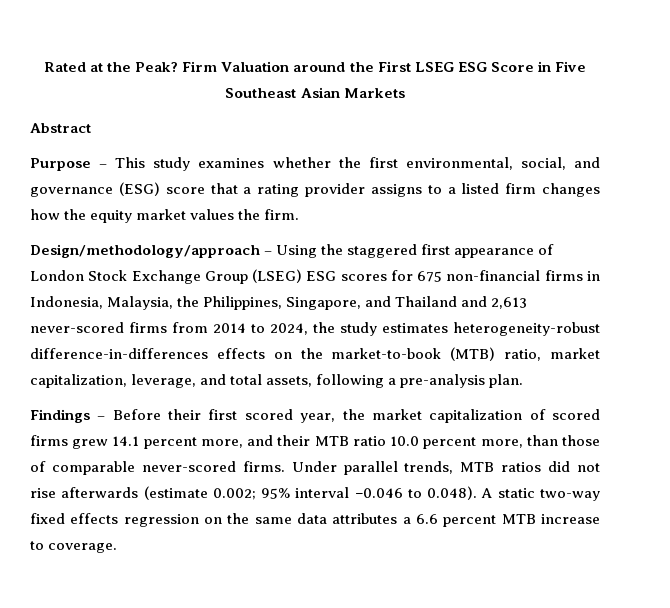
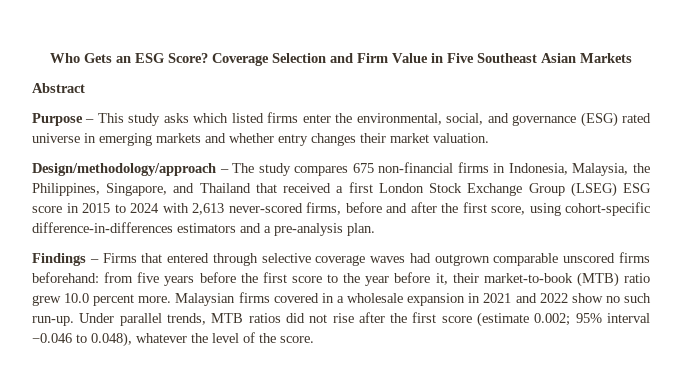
[44,61,534,72] Rated at the Peak? Firm Valuation around the First LSEG ESG Score -> [50,53,428,66] Who Gets an ESG Score? Coverage Selection and Firm Value
[198,157,398,168] examines whether the first -> [163,112,353,123] asks which listed firms enter the
[165,183,600,197] [30,209,300,223] [30,244,555,258] [30,269,413,284] score that a rating provider assigns to a listed firm changes how the equity market values the firm. // Design/methodology/approach – Using the staggered first appearance of London Stock Exchange Group (LSEG) ESG scores for -> [621,113,651,123] [32,133,489,146] [32,163,349,176] rated universe in emerging markets and whether entry changes their market valuation. // Design/methodology/approach – The study compares
[461,296,528,309] [30,322,600,336] [30,347,600,361] [30,374,385,388] and 2,613 never-scored firms from 2014 to 2024, the study estimates heterogeneity-robust difference-in-differences effects on the market-to-book (MTB) ratio, market capitalization, leverage, and total assets, following -> [255,182,651,197] [32,202,650,216] [32,222,261,233] that received a first London Stock Exchange Group (LSEG) ESG score in 2015 to 2024 with 2,613 never-scored firms, before and after the first score, using cohort-specific difference-in-differences estimators and
[112,409,601,423] [30,435,600,449] [30,461,285,475] Before their first scored year, the market capitalization of scored firms grew 14.1 percent more, and their MTB ratio 10.0 percent more, than those of comparable never-scored firms. -> [102,252,650,266] [32,272,650,287] [32,292,652,306] [32,316,74,326] Firms that entered through selective coverage waves had outgrown comparable unscored firms beforehand: from five years before the first score to the year before it, their market-to-book (MTB) ratio grew 10.0 percent more. Malaysian firms covered in a wholesale expansion in 2021 and 2022 show no such run-up.
[61,487,139,498] afterwards -> [358,312,472,323] after the first score
[427,486,600,501] [30,513,600,527] [30,541,118,553] 0.048). A static two-way fixed effects regression on the same data attributes a 6.6 percent MTB increase to coverage. -> [91,332,314,347] 0.048), whatever the level of the score.

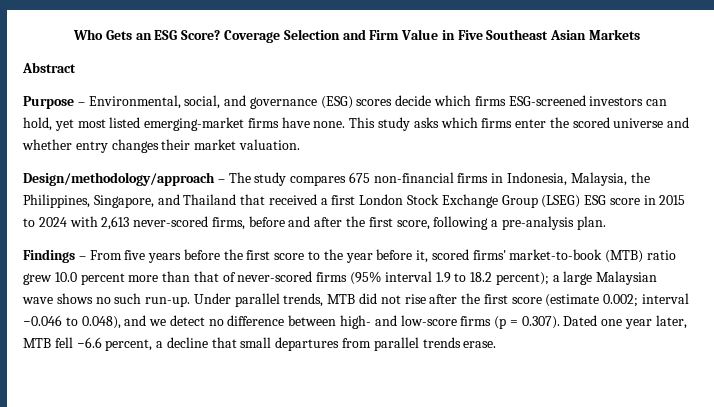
(95, 121) none -> [88,95,668,109] [23,117,346,131] Environmental, social, and governance (ESG) scores decide which firms ESG-screened investors can hold, yet most listed emerging-market firms have none.
[231,113,264,123] listed -> (478, 122) none
[356,112,651,127] [32,133,201,146] environmental, social, and governance (ESG) rated universe in emerging markets -> [572,117,664,128] scored universe
[529,202,650,216] [32,222,261,233] using cohort-specific difference-in-differences estimators and -> [433,216,489,230] following
[102,252,650,266] [32,272,134,283] Firms that entered through selective coverage waves had outgrown comparable unscored firms beforehand: from -> [89,250,122,260] From
[452,273,479,283] their -> [431,249,506,260] scored firms'
[138,292,603,306] more. Malaysian firms covered in a wholesale expansion in 2021 and 2022 show -> [128,271,658,285] [22,293,93,304] more than that of never-scored firms (95% interval 1.9 to 18.2 percent); a large Malaysian wave shows
[248,313,281,323] ratios -> (356, 299) none
[575,313,602,323] 95% -> (639, 300) none
[136,332,314,343] whatever the level of the score. -> [124,315,687,329] [23,337,497,351] and we detect no difference between high- and low-score firms (p = 0.307). Dated one year later, MTB fell −6.6 percent, a decline that small departures from parallel trends erase.

